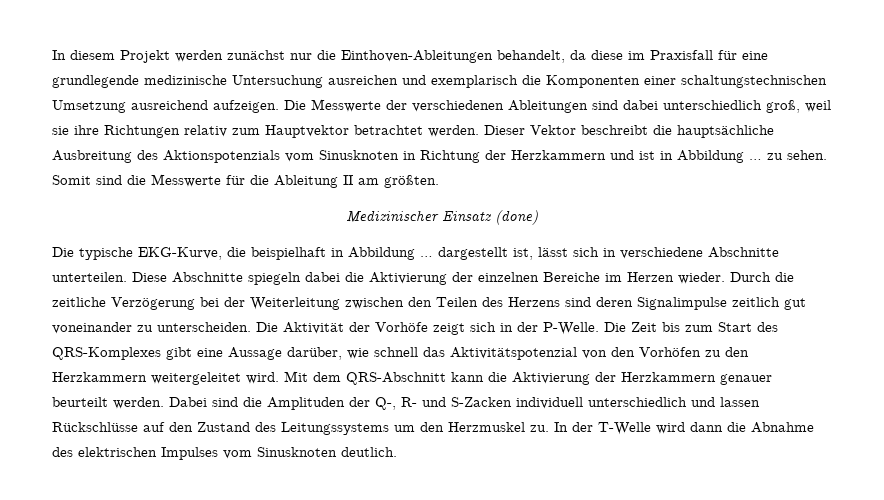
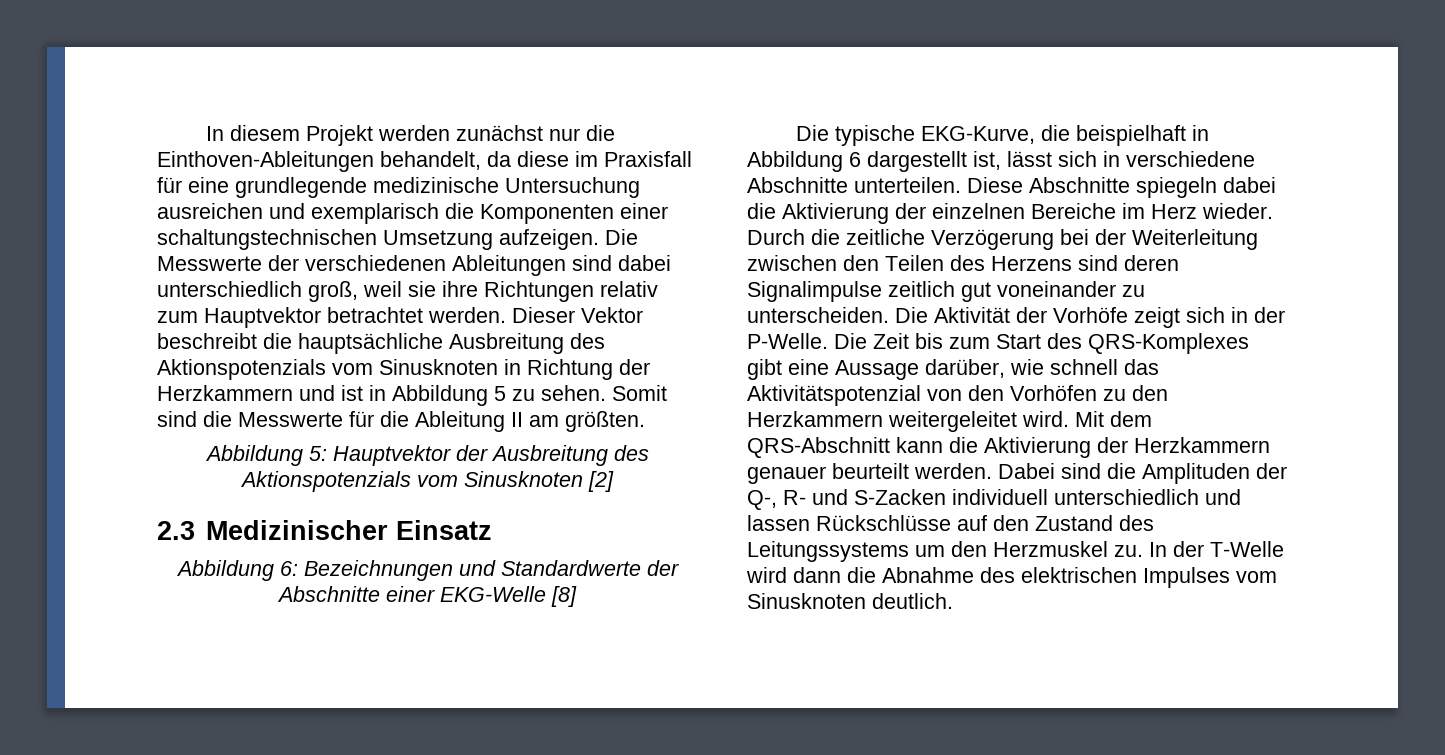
[131,100,208,110] ausreichend -> (493, 240) none
[749,159,762,160] … -> [494,386,506,401] 5
[346,210,538,225] Medizinischer Einsatz (done) -> [204,445,649,466] [240,471,614,492] [157,520,492,540] [175,560,679,581] [277,586,577,607] Abbildung 5: Hauptvektor der Ausbreitung des Aktionspotenzials vom Sinusknoten [2] // 2.3 Medizinischer Einsatz // Abbildung 6: Bezeichnungen und Standardwerte der Abschnitte einer EKG-Welle [8]
[420,256,433,257] … -> [849,152,861,167] 6
[627,272,674,282] Herzen -> [1151,204,1197,219] Herz

